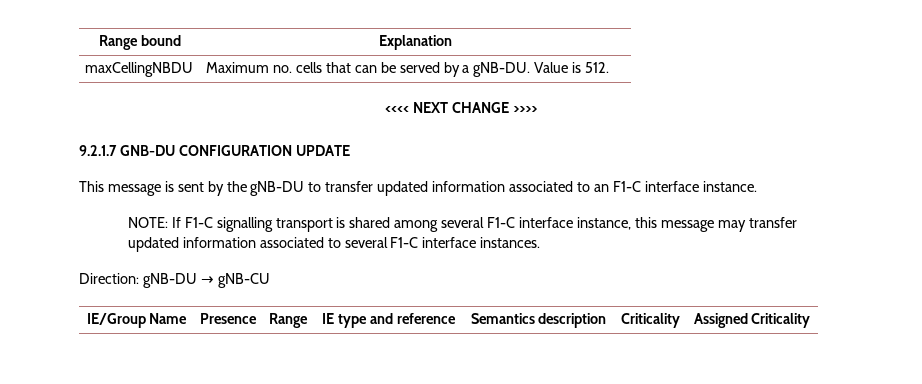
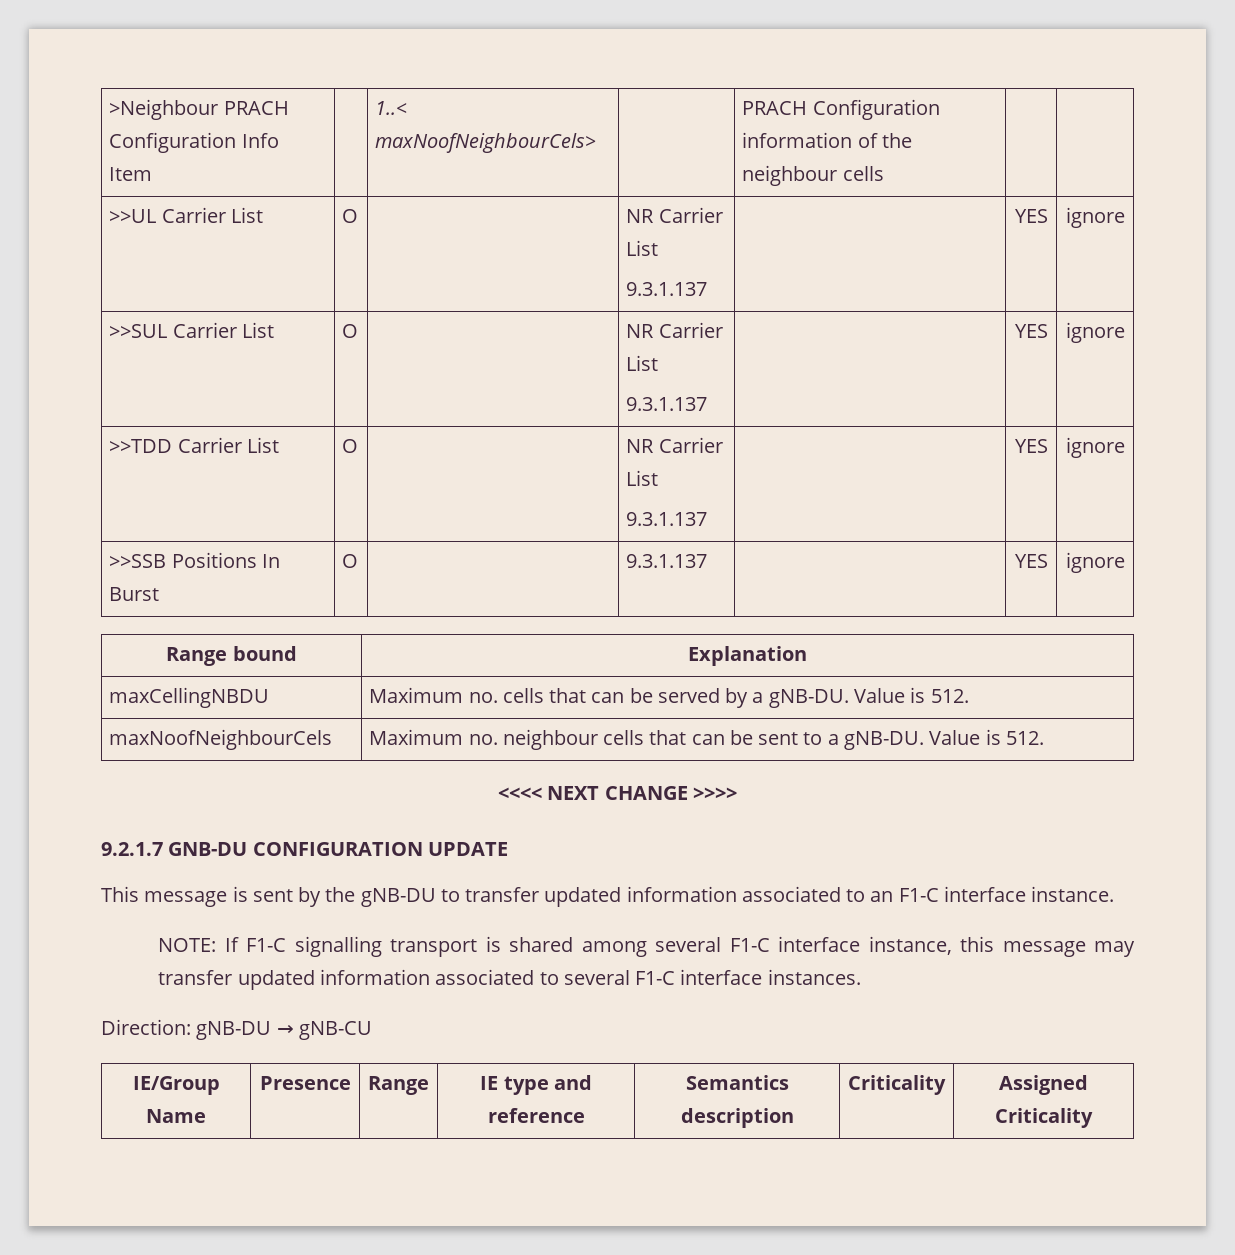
(99, 42) none -> [109,99,289,120] [109,132,279,153] [109,167,153,181] [375,101,408,115] [375,133,597,153] [742,99,940,120] [742,132,912,148] [742,165,884,186] [109,207,263,223] [342,209,359,223] [626,207,723,223] [626,240,659,256] [626,282,708,296] [1014,209,1048,223] [1065,207,1125,228] [109,322,274,338] [342,324,359,338] [626,322,723,338] [626,355,659,371] [626,397,708,411] [1014,324,1048,338] [1065,322,1125,343] [109,437,279,453] [342,439,359,453] [626,437,723,453] [626,470,659,486] [626,512,708,526] [1014,439,1048,453] [1065,437,1125,458] [109,552,280,568] [109,587,160,601] [342,554,359,568] [626,554,708,568] [1014,554,1048,568] [1065,552,1125,573] >Neighbour PRACH Configuration Info Item | | 1..< maxNoofNeighbourCels> | | PRACH Configuration information of the neighbour cells | | // >>UL Carrier List | O | | NR Carrier List // 9.3.1.137 | | YES | ignore // >>SUL Carrier List | O | | NR Carrier List // 9.3.1.137 | | YES | ignore // >>TDD Carrier List | O | | NR Carrier List // 9.3.1.137 | | YES | ignore // >>SSB Positions In Burst | O | | 9.3.1.137 | | YES | ignore //
(610, 67) none -> [109,729,333,750] [369,729,1044,750] // maxNoofNeighbourCels | Maximum no. neighbour cells that can be sent to a gNB-DU. Value is 512.

